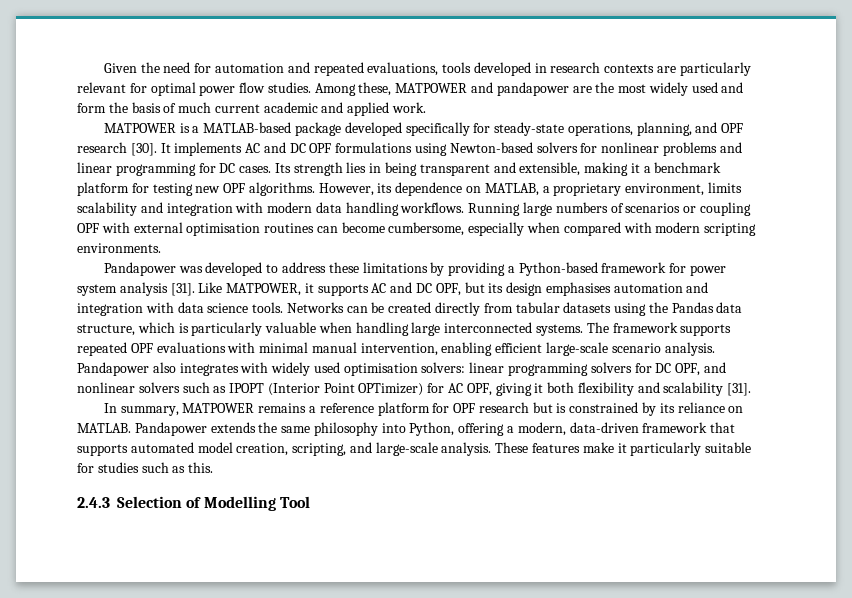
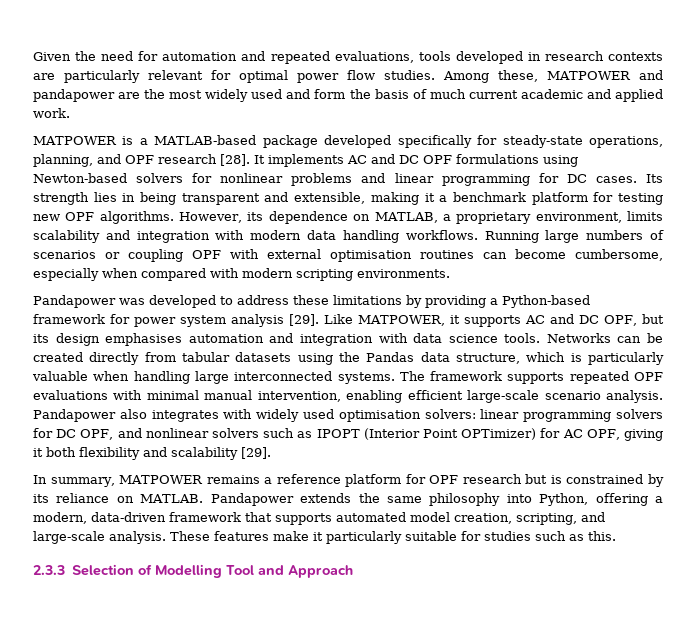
[130,143,157,156] [30]. -> [220,154,250,166] [28].
[170,283,195,296] [31]. -> [289,314,320,326] [29].
[727,383,752,396] [31]. -> [241,447,271,459] [29].
[77,497,110,508] 2.4.3 -> [33,565,65,575] 2.3.3
(310, 502) none -> [257,565,353,578] and Approach

